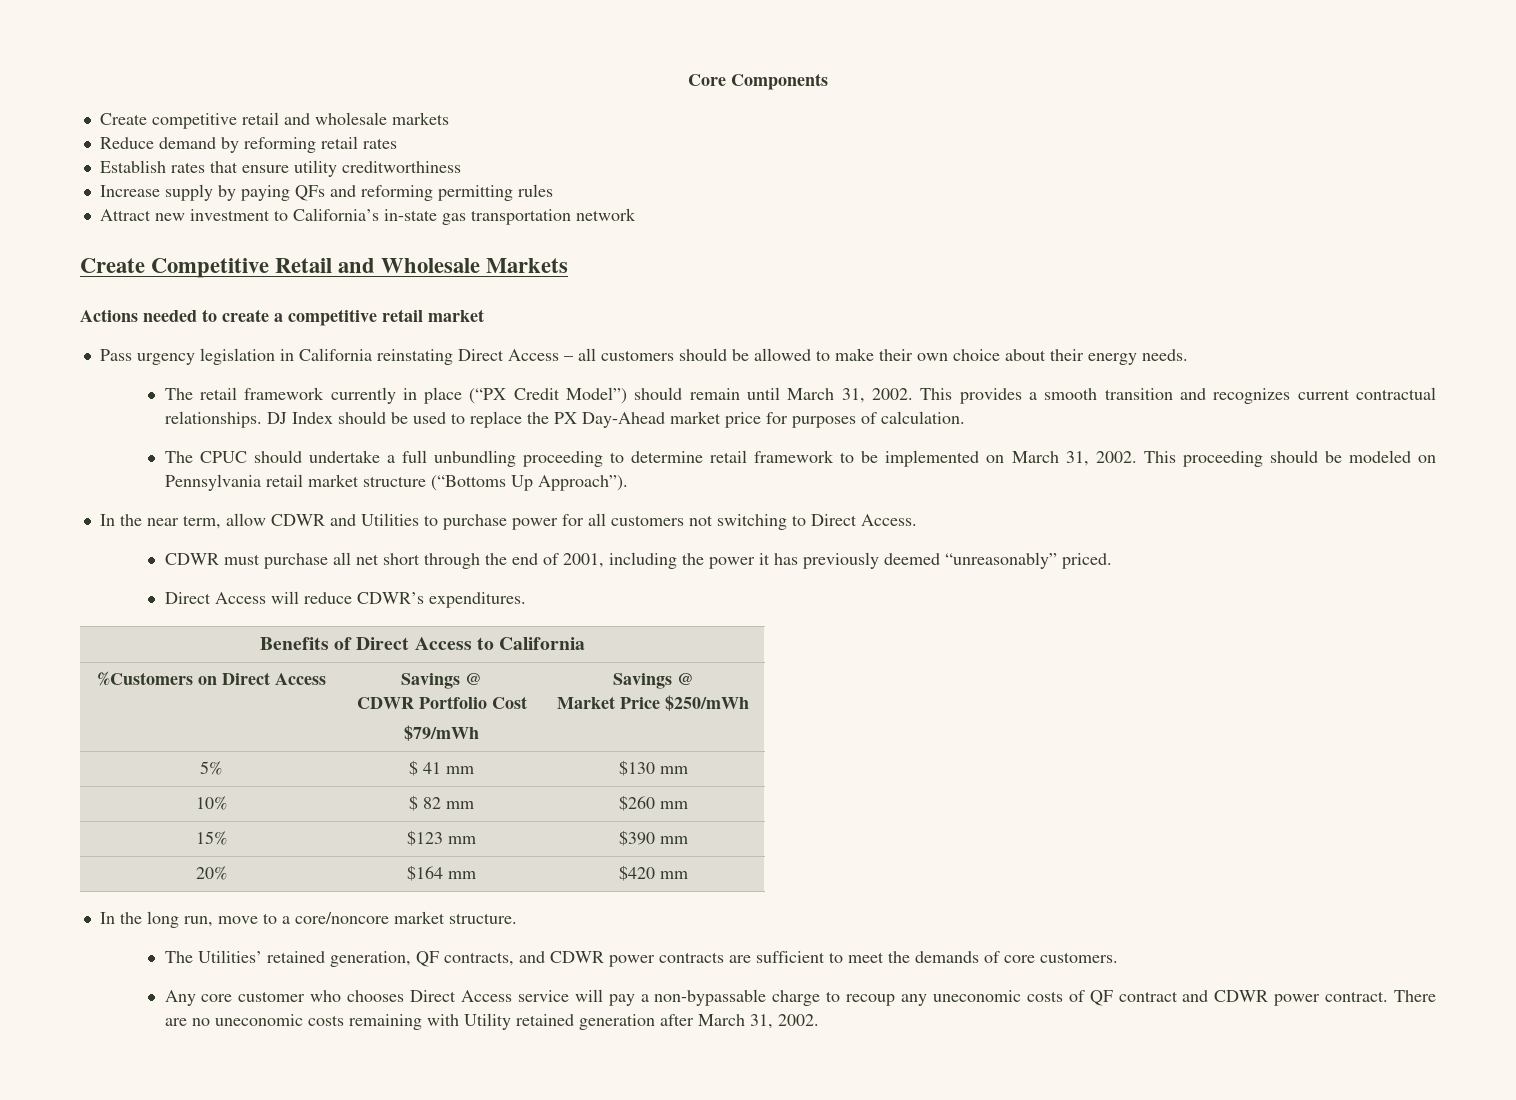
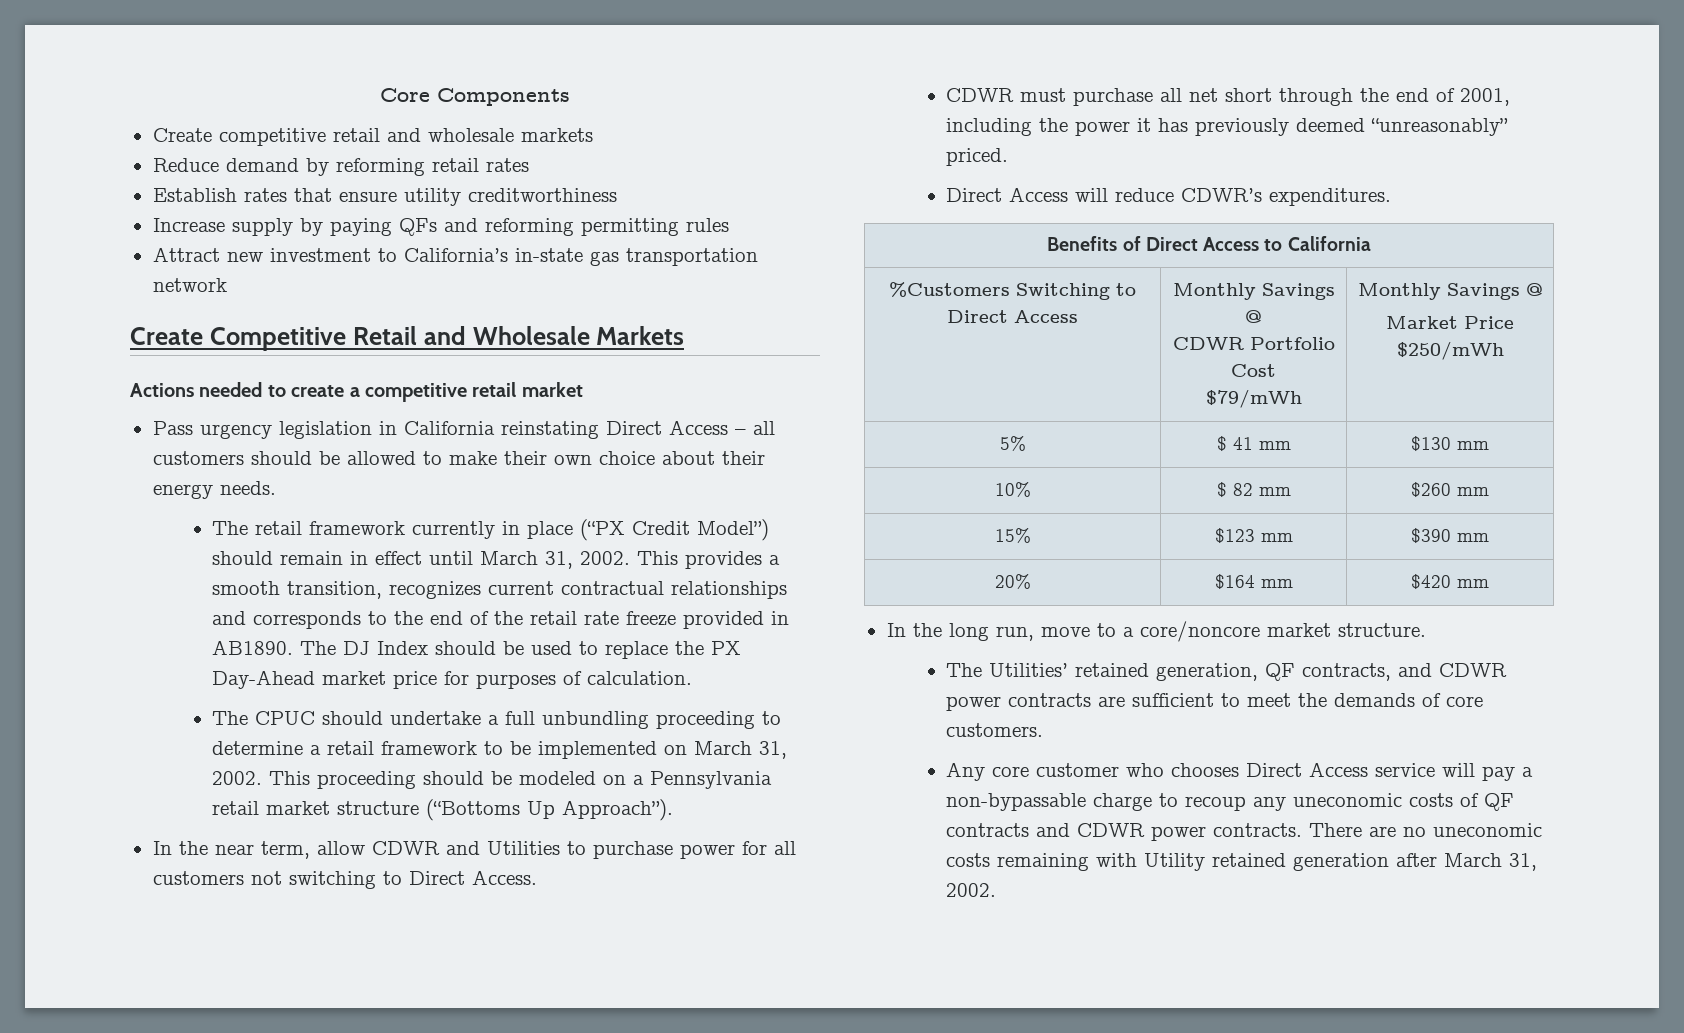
(740, 394) none -> [350,551,423,565] in effect
[1104,388,1207,400] transition and -> [287,581,383,599] transition,
[164,411,262,428] relationships. -> [671,581,788,599] [212,611,790,629] [212,640,337,655] relationships and corresponds to the end of the retail rate freeze provided in AB1890. The
(704, 457) none -> [310,745,322,755] a
(1437, 459) none -> [633,775,645,785] a
[197,676,217,685] on -> [1016,283,1136,300] Switching to
(326, 679) none -> [1172,283,1256,300] Monthly
(479, 733) none -> [1357,283,1441,300] Monthly
[1118,990,1389,1006] contract and CDWR power contract. -> [946,823,1303,841] contracts and CDWR power contracts.

